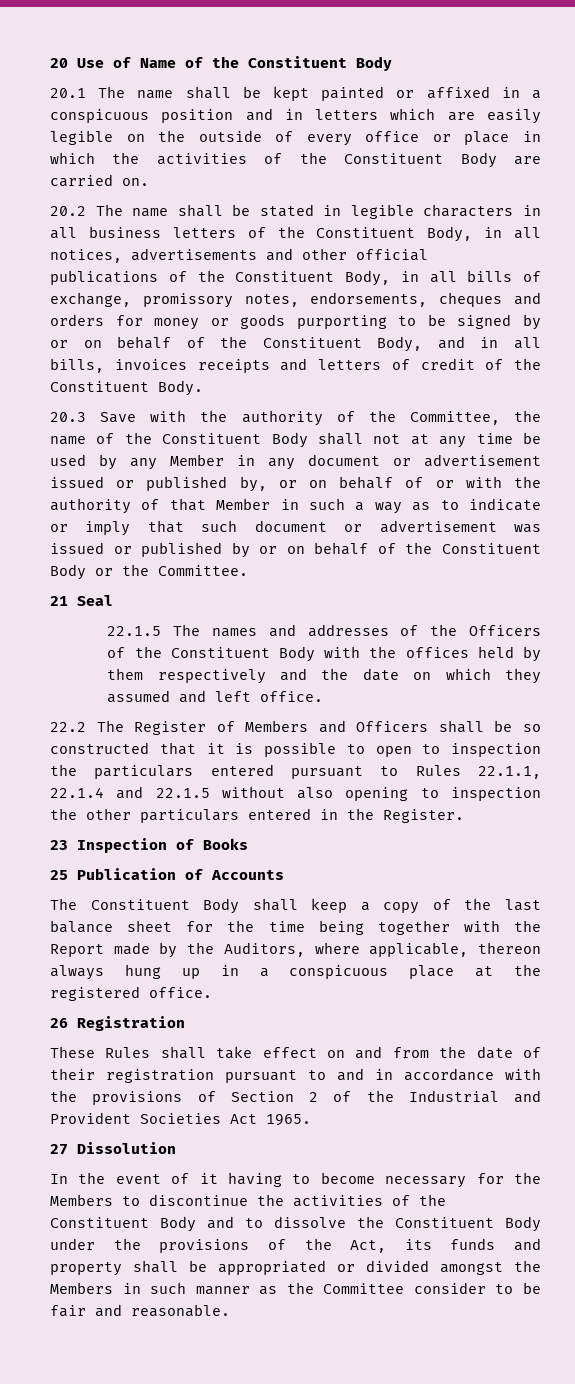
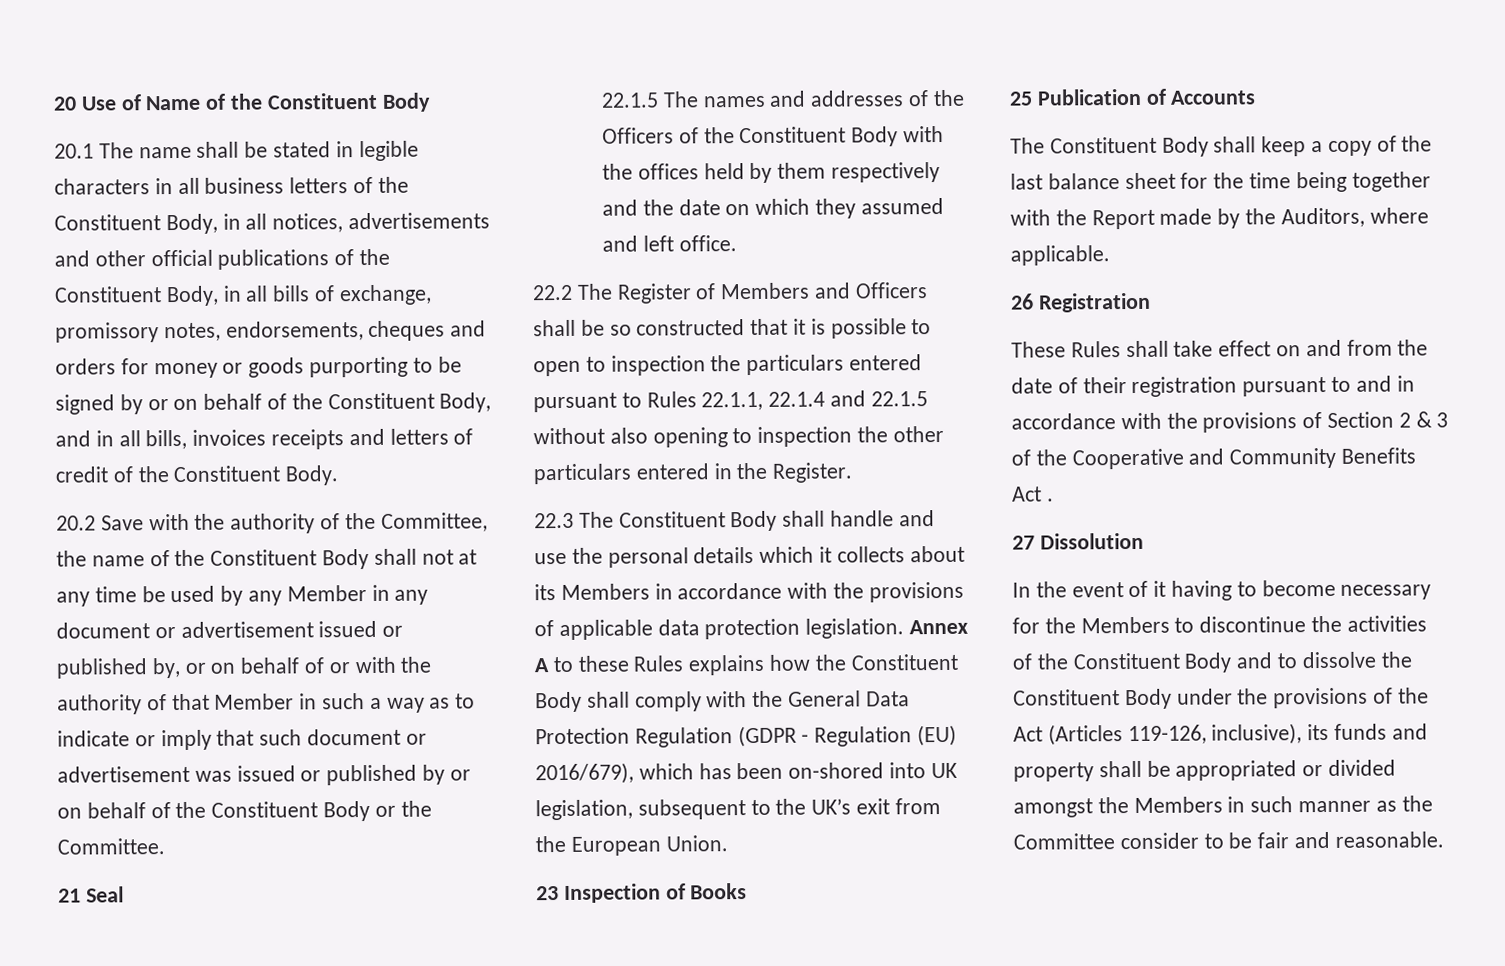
[273,86,541,101] [50,108,541,124] [50,130,541,146] [50,152,541,168] [50,174,149,187] [50,204,251,217] kept painted or affixed in a conspicuous position and in letters which are easily legible on the outside of every office or place in which the activities of the Constituent Body are carried on. // 20.2 The name shall be -> (269, 149) none
[50,412,86,422] 20.3 -> [56,515,96,531] 20.2
(464, 816) none -> [534,510,935,532] [534,545,965,568] [534,581,964,603] [534,618,969,641] [534,653,958,676] [535,690,910,713] [535,724,958,748] [535,762,958,785] [535,798,941,821] [535,835,728,856] // 22.3 The Constituent Body shall handle and use the personal details which it collects about its Members in accordance with the provisions of applicable data protection legislation. Annex A to these Rules explains how the Constituent Body shall comply with the General Data Protection Regulation (GDPR - Regulation (EU) 2016/679), which has been on-shored into UK legislation, subsequent to the UK’s exit from the European Union.
[369,942,541,957] [50,964,541,980] [50,986,212,1001] applicable, thereon always hung up in a conspicuous place at the registered office. -> [1010,245,1110,266] applicable.
[333,1090,541,1103] [50,1112,311,1126] of the Industrial and Provident Societies Act 1965. -> [1415,411,1449,428] [1011,447,1417,470] [1012,486,1054,502] & 3 of the Cooperative and Community Benefits Act .
[350,1240,387,1253] Act, -> [1013,723,1303,746] Act (Articles 119-126, inclusive),

